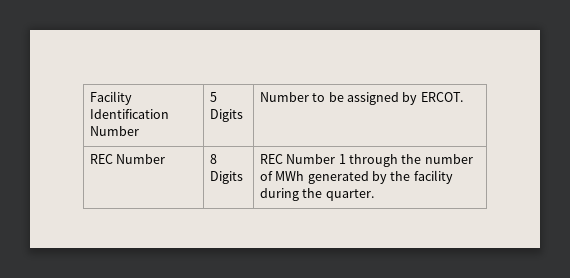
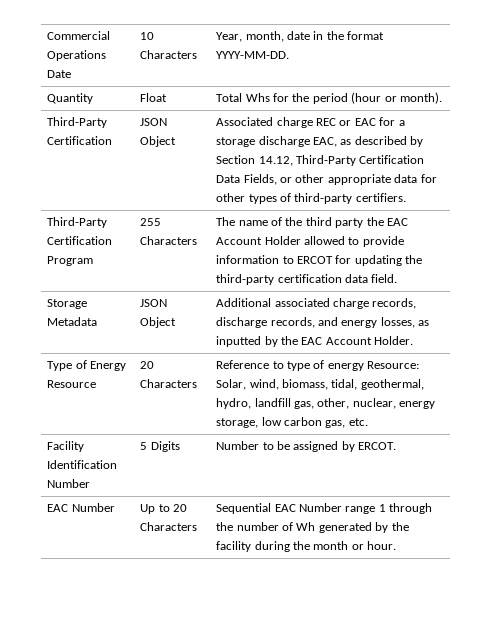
(89, 98) none -> [47,31,111,40] [47,50,107,61] [47,70,72,78] [140,32,155,40] [140,50,198,59] [216,31,385,42] [216,51,290,59] [47,93,94,104] [140,93,168,102] [216,92,442,104] [47,117,108,128] [47,136,113,145] [140,118,168,126] [140,136,177,147] [216,117,405,128] [216,136,424,147] [216,155,425,166] [216,174,437,185] [216,193,406,204] [47,217,108,228] [47,236,113,245] [47,256,94,266] [140,218,162,226] [140,236,198,245] [216,217,408,228] [216,236,404,247] [216,255,423,266] [216,274,398,285] [47,299,88,309] [47,317,98,326] [140,299,168,307] [140,317,177,328] [216,298,417,309] [216,317,430,328] [216,336,414,347] [47,360,127,371] [47,380,97,388] [140,361,155,369] [140,379,198,388] [216,360,420,371] [216,379,424,390] [216,398,436,409] [216,417,368,428] Commercial Operations Date | 10 Characters | Year, month, date in the format YYYY-MM-DD. // Quantity | Float | Total Whs for the period (hour or month). // Third-Party Certification | JSON Object | Associated charge REC or EAC for a storage discharge EAC, as described by Section 14.12, Third-Party Certification Data Fields, or other appropriate data for other types of third-party certifiers. // Third-Party Certification Program | 255 Characters | The name of the third party the EAC Account Holder allowed to provide information to ERCOT for updating the third-party certification data field. // Storage Metadata | JSON Object | Additional associated charge records, discharge records, and energy losses, as inputted by the EAC Account Holder. // Type of Energy Resource | 20 Characters | Reference to type of energy Resource: Solar, wind, biomass, tidal, geothermal, hydro, landfill gas, other, nuclear, energy storage, low carbon gas, etc. //
[89,154,166,164] [209,154,217,164] [209,171,243,184] [259,154,336,164] REC Number | 8 Digits | REC Number -> [47,503,115,512] [140,504,188,514] [140,522,198,531] [216,503,376,514] EAC Number | Up to 20 Characters | Sequential EAC Number range
[275,171,305,181] MWh -> [296,522,316,531] Wh
[325,189,374,201] quarter. -> [313,541,397,550] month or hour.

